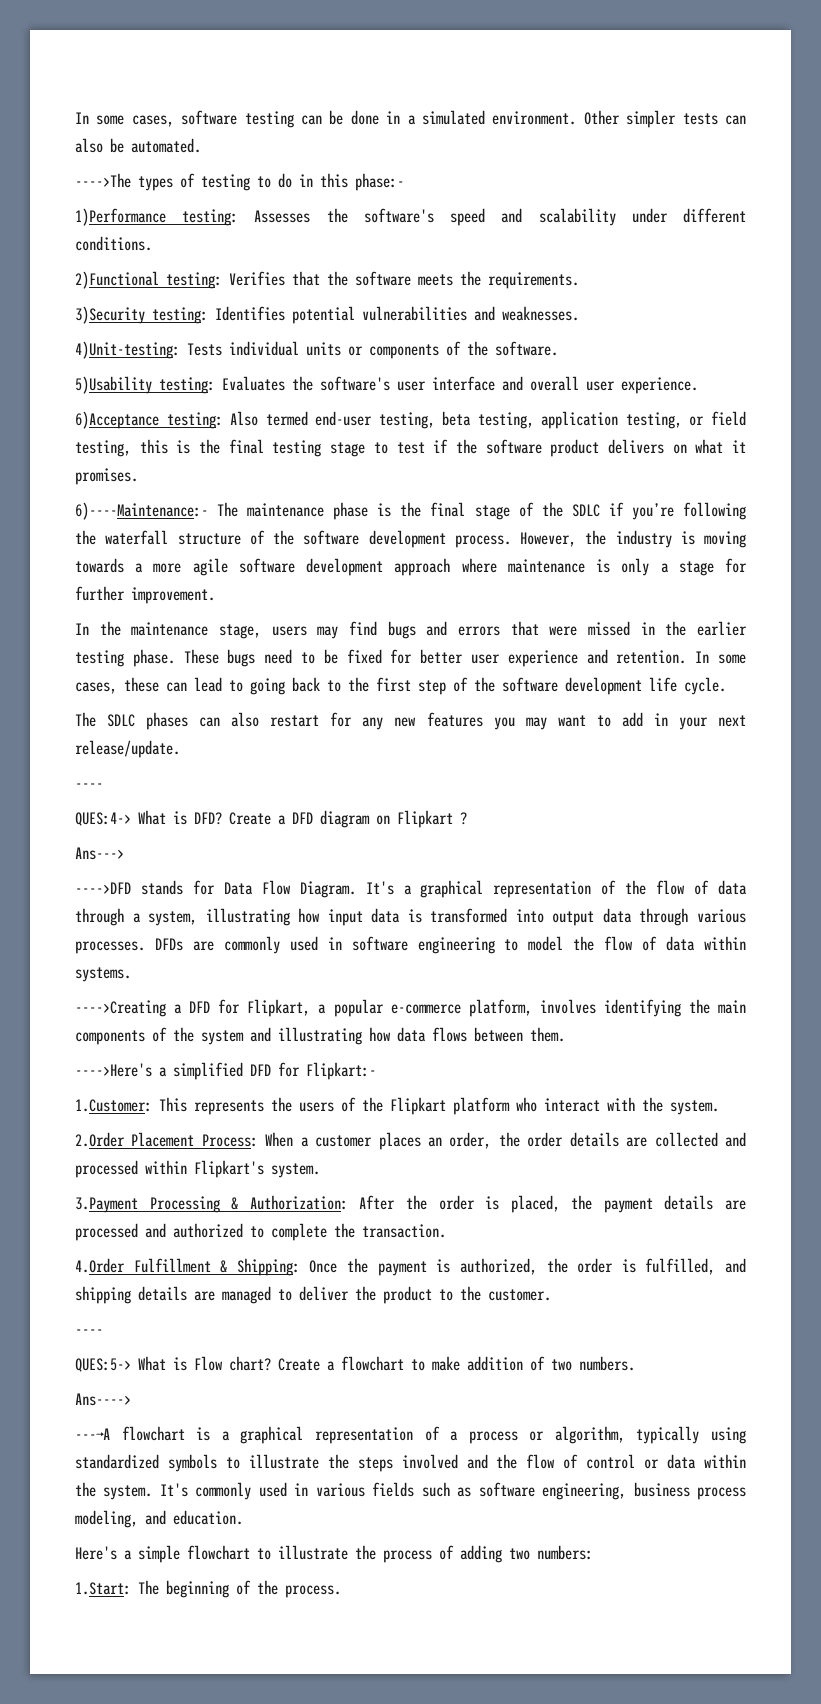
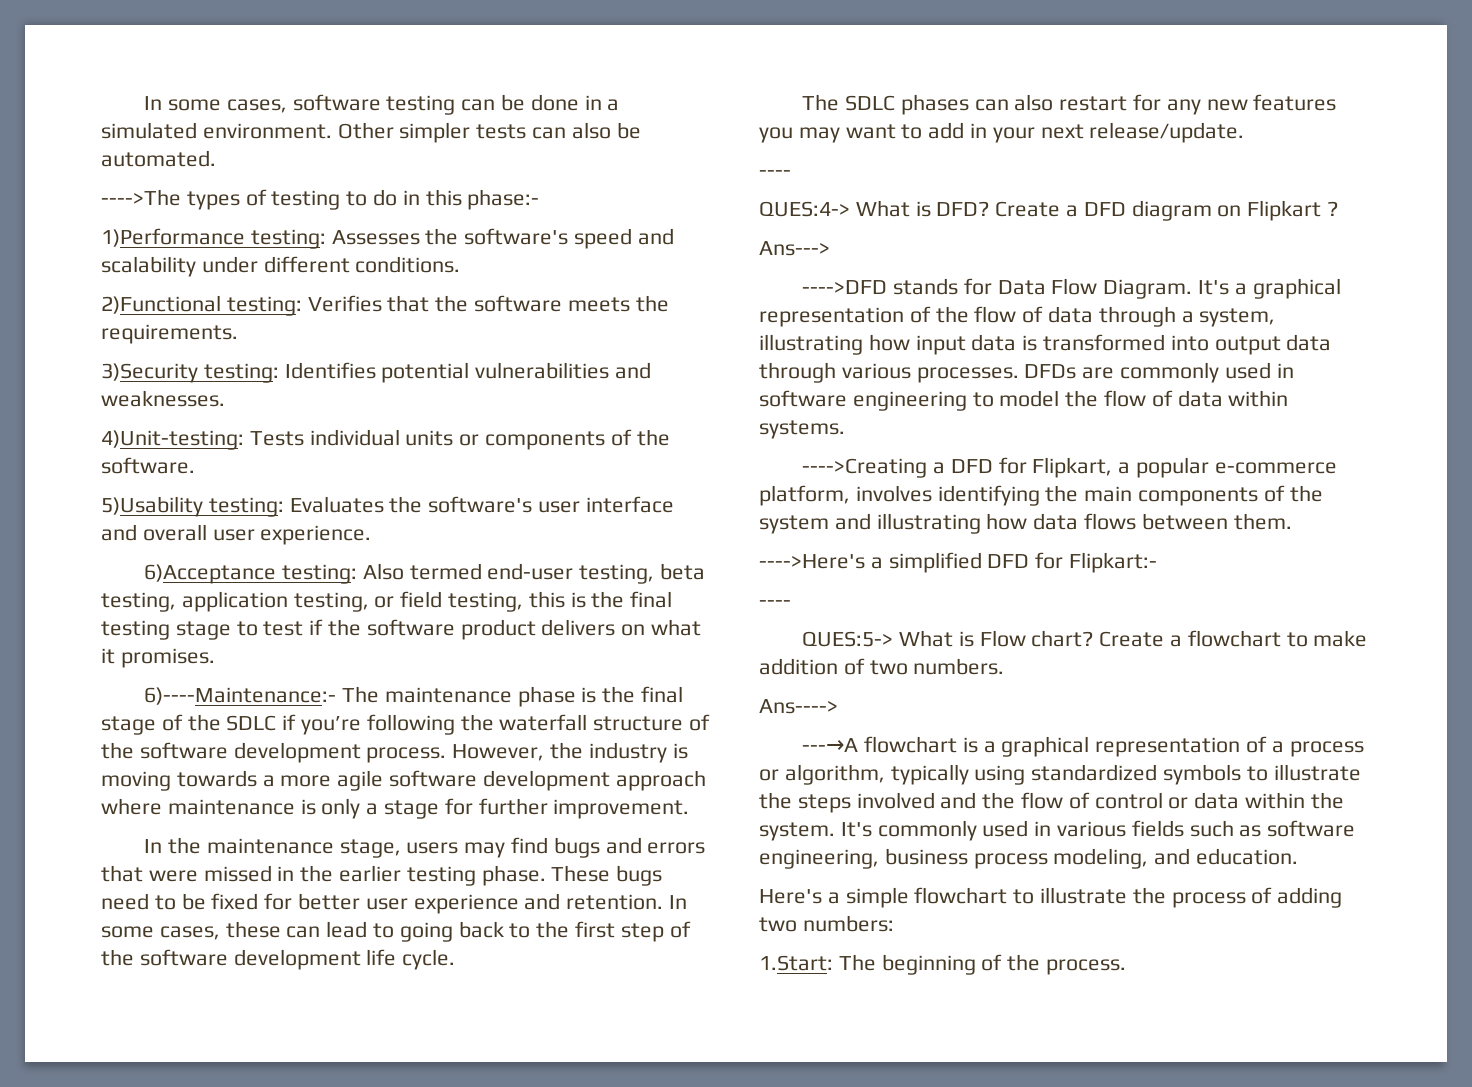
[75,1097,719,1115] [75,1132,747,1150] [75,1160,320,1178] [75,1195,746,1213] [75,1223,446,1241] [75,1258,747,1276] [75,1286,551,1304] // 1.Customer: This represents the users of the Flipkart platform who interact with the system. // 2.Order Placement Process: When a customer places an order, the order details are collected and processed within Flipkart's system. // 3.Payment Processing & Authorization: After the order is placed, the payment details are processed and authorized to complete the transaction. // 4.Order Fulfillment & Shipping: Once the payment is authorized, the order is fulfilled, and shipping details are managed to deliver the product to the customer. -> (1158, 562) none

